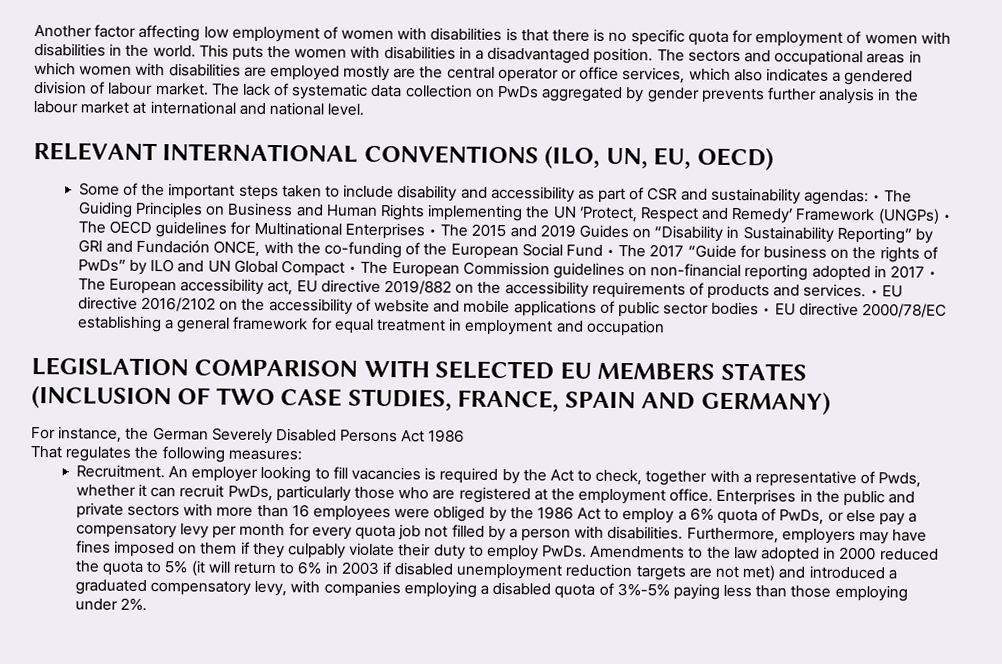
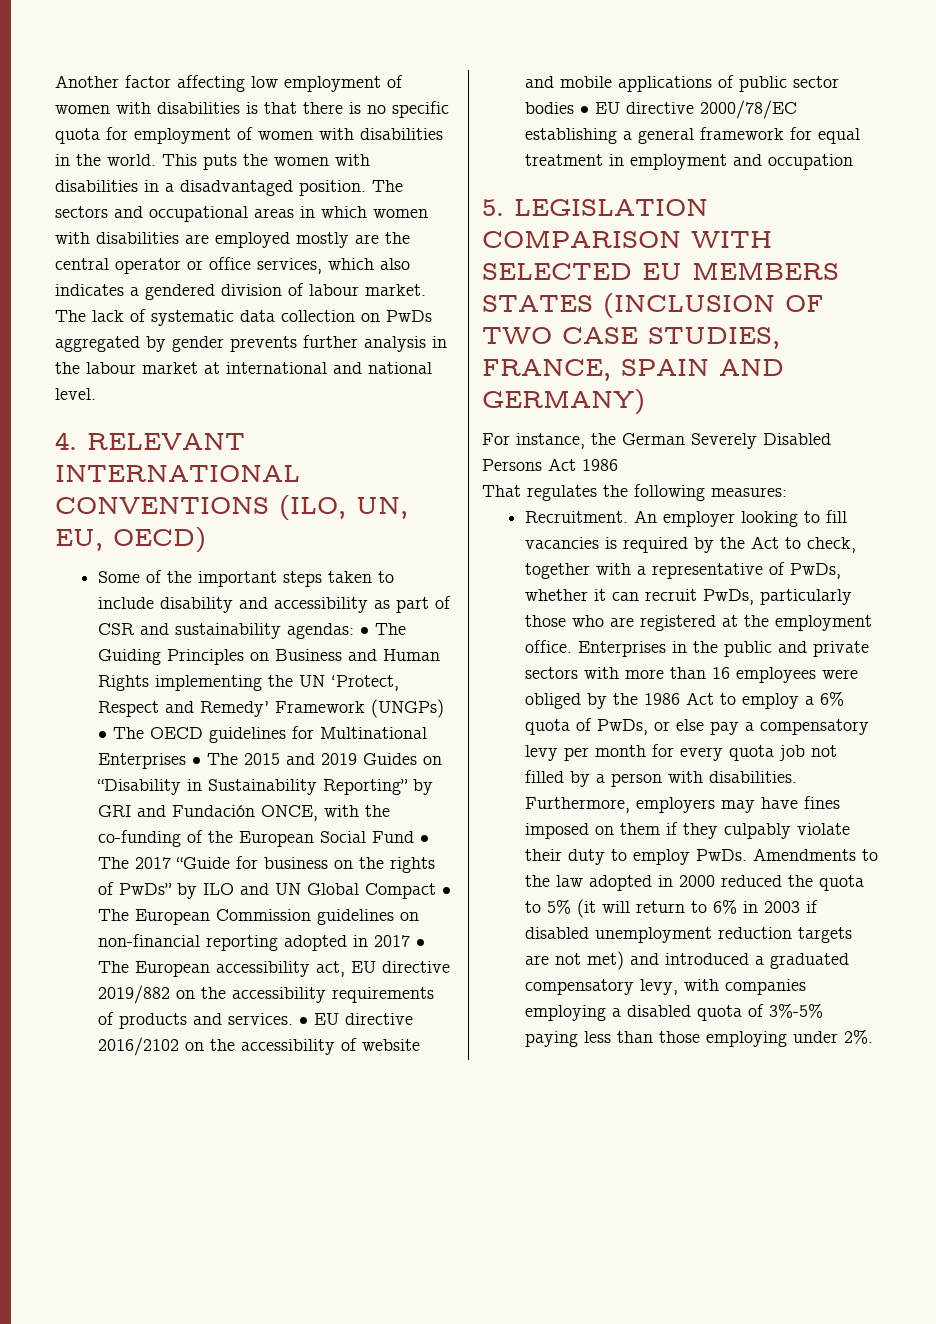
(365, 109) none -> [55,432,77,450] 4.
(665, 328) none -> [482,199,504,216] 5.
[878,472,922,488] Pwds, -> [789,563,841,579] PwDs,

